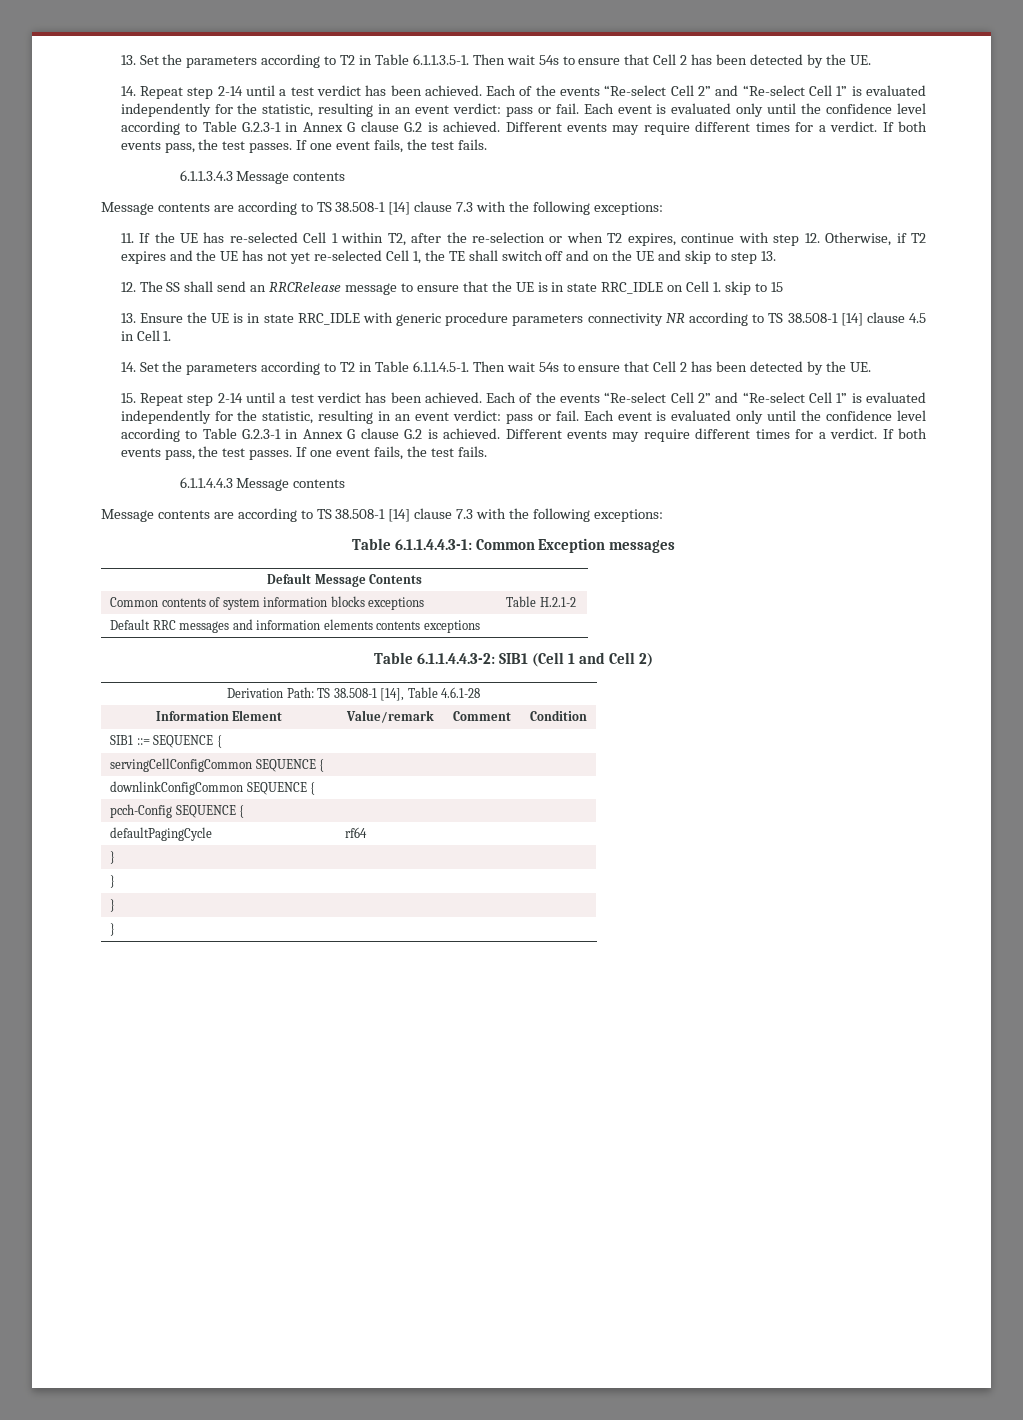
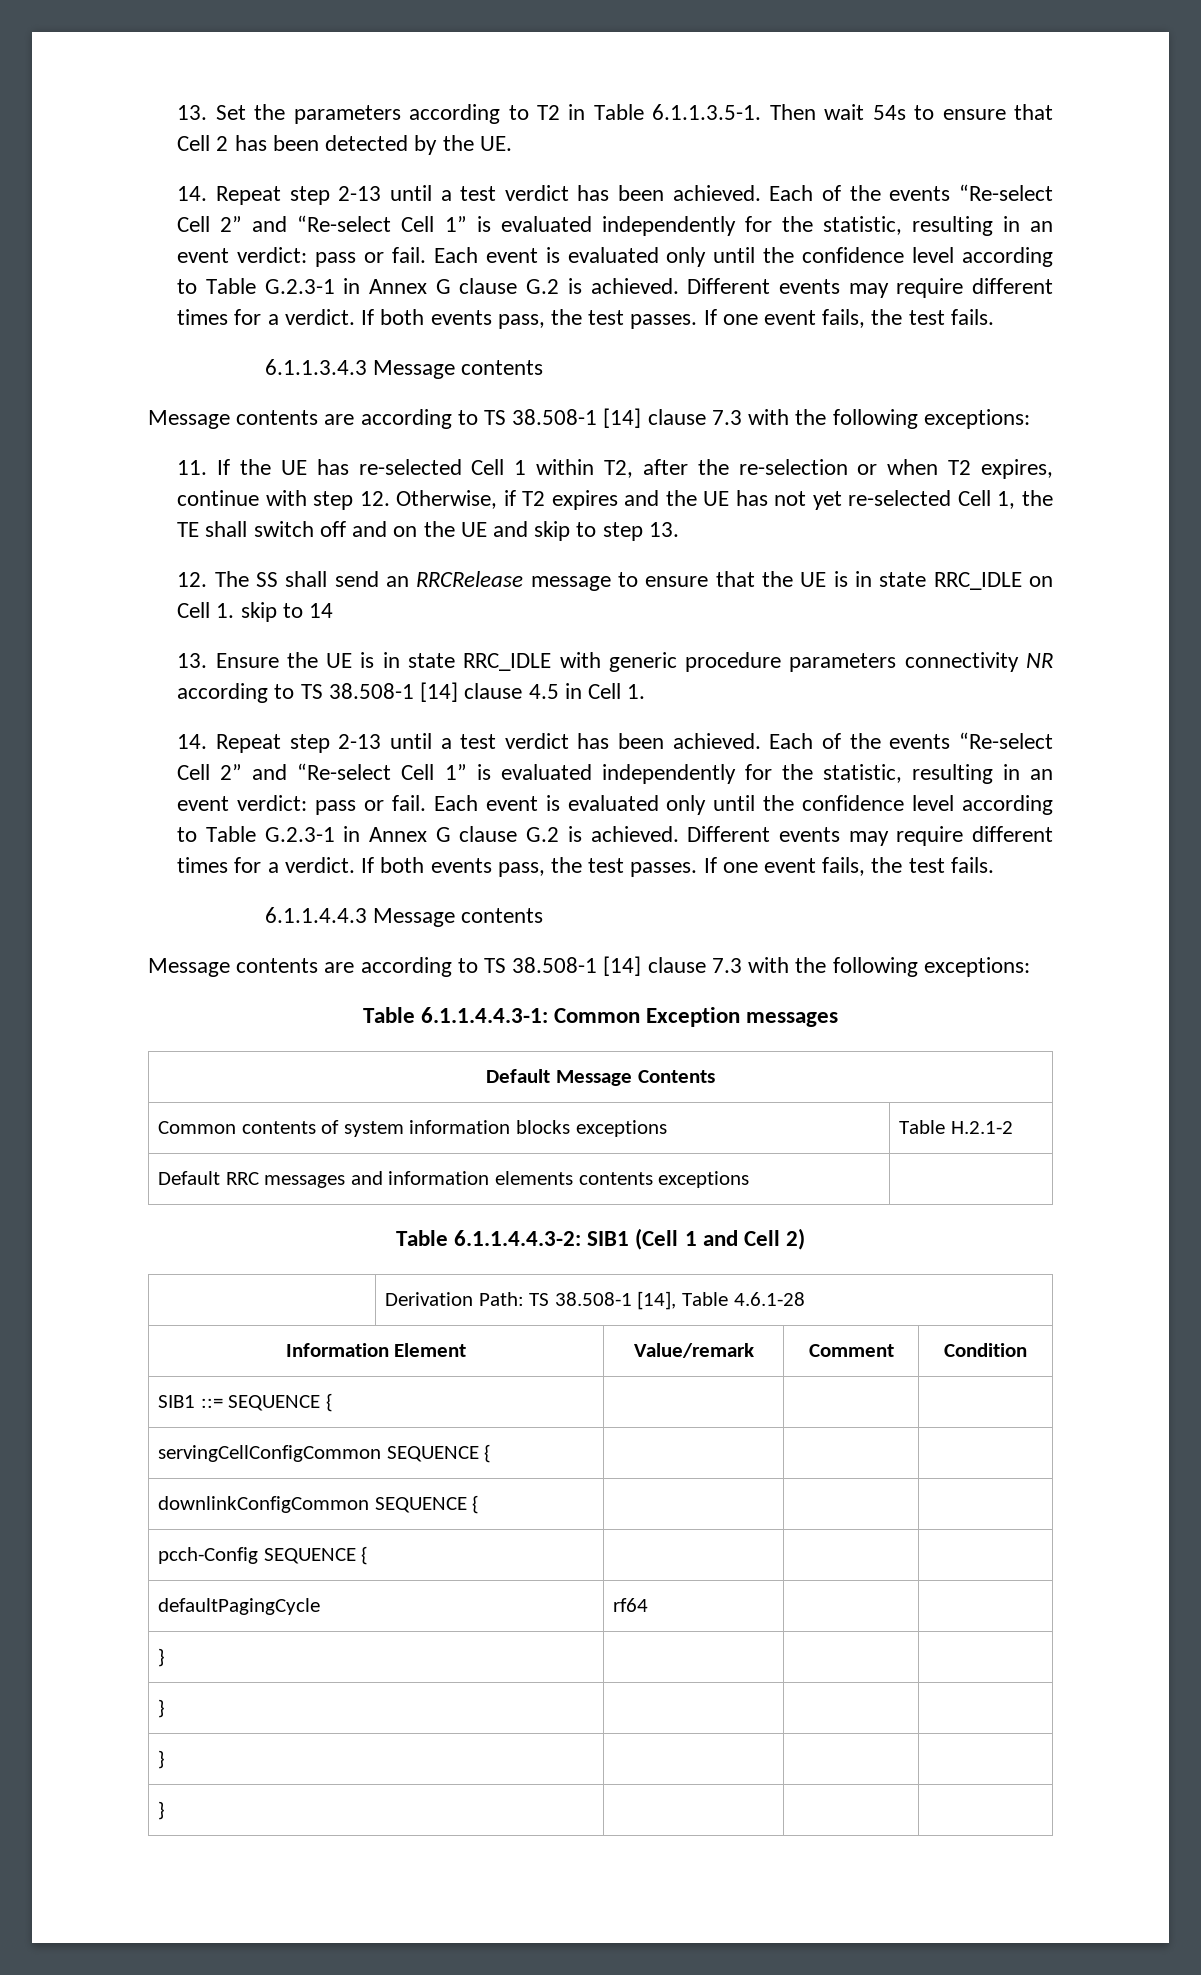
[217,86,243,96] 2-14 -> [338,186,382,201] 2-13
[770,282,783,292] 15 -> [309,603,334,618] 14
[139,361,871,375] [120,393,243,406] Set the parameters according to T2 in Table 6.1.1.4.5-1. Then wait 54s to ensure that Cell 2 has been detected by the UE. // 15. Repeat step 2-14 -> [215,734,382,753] Repeat step 2-13

